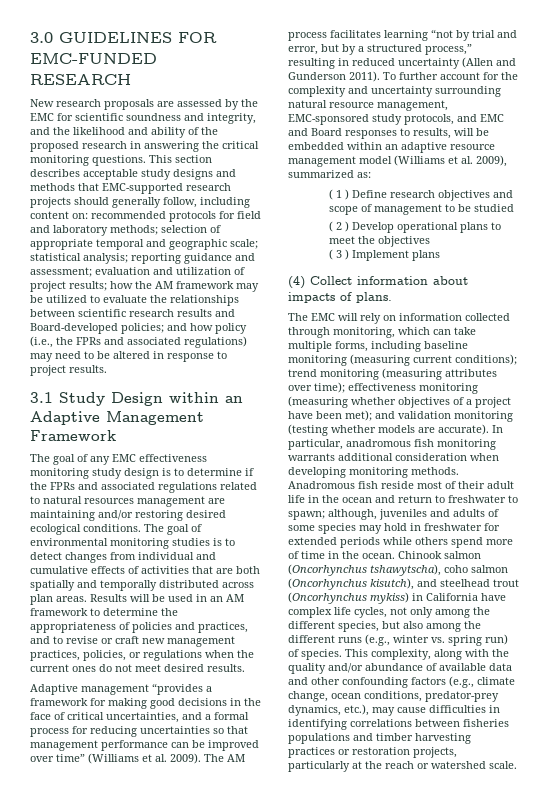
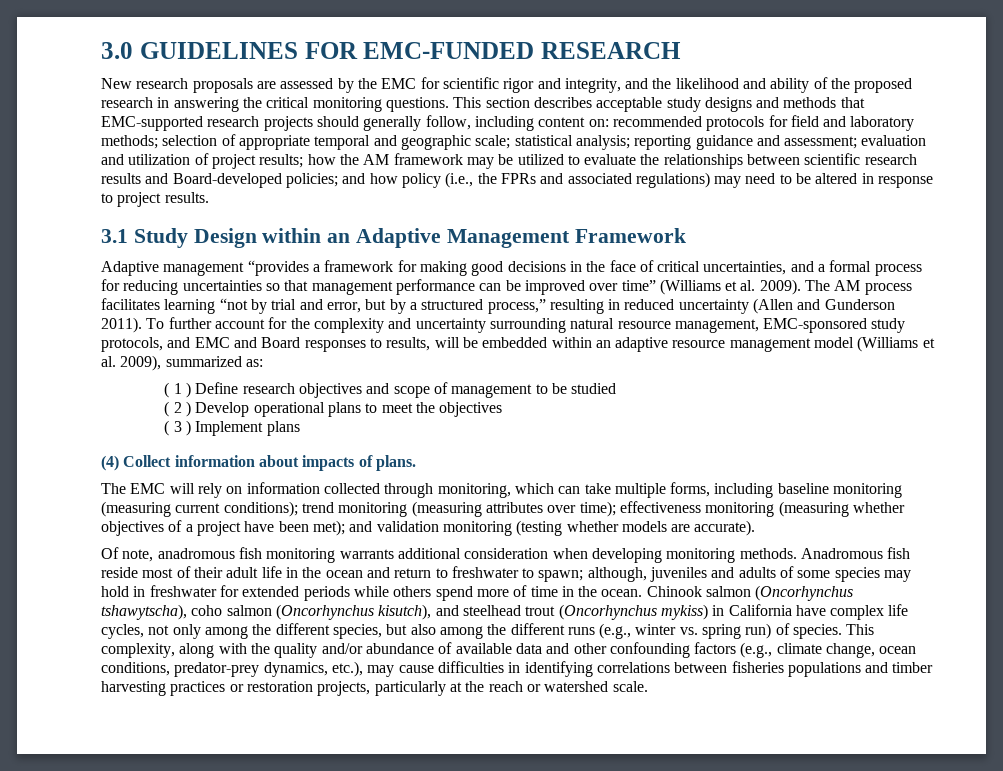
[126,113,181,121] soundness -> [503,78,535,93] rigor
[30,454,207,465] [30,468,254,479] [30,482,257,493] [30,496,225,507] [30,510,226,521] [30,524,202,535] [30,538,235,549] [30,552,216,563] [30,566,260,574] [30,580,254,591] [30,594,244,605] [30,608,178,616] [30,622,248,633] [30,636,235,647] [30,650,254,661] [30,664,245,672] // The goal of any EMC effectiveness monitoring study design is to determine if the FPRs and associated regulations related to natural resources management are maintaining and/or restoring desired ecological conditions. The goal of environmental monitoring studies is to detect changes from individual and cumulative effects of activities that are both spatially and temporally distributed across plan areas. Results will be used in an AM framework to determine the appropriateness of policies and practices, and to revise or craft new management practices, policies, or regulations when the current ones do not meet desired results. -> (686, 235) none
[492,425,503,433] [288,439,343,450] In particular, -> [101,547,154,562] // Of note,

